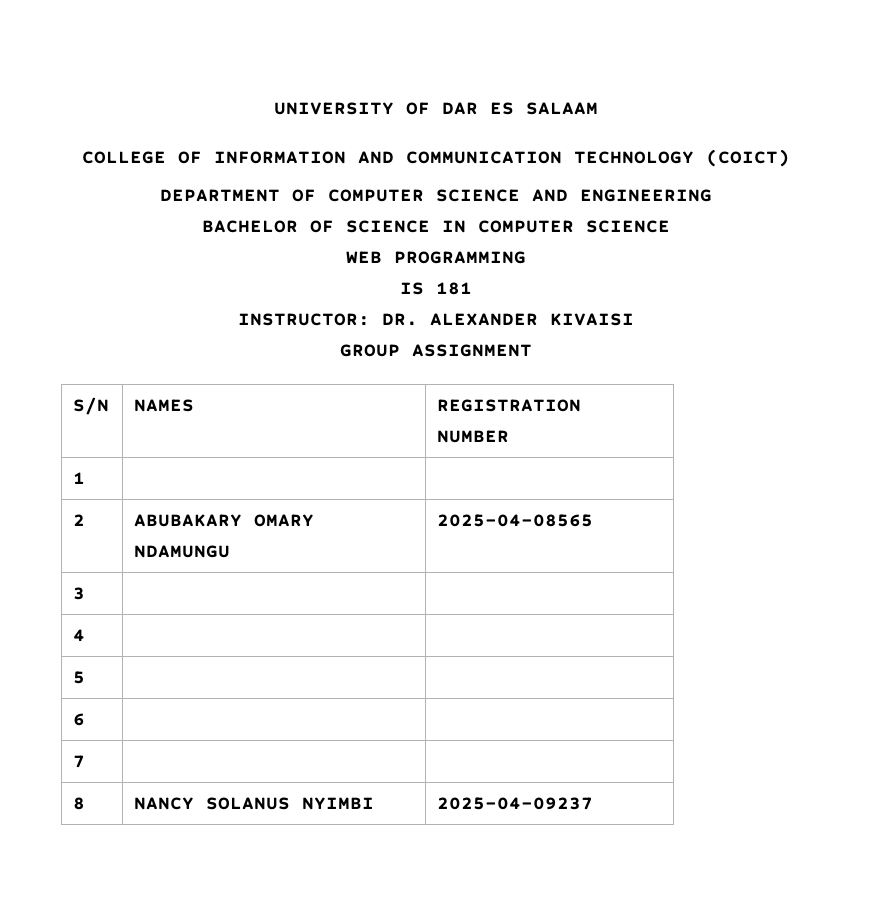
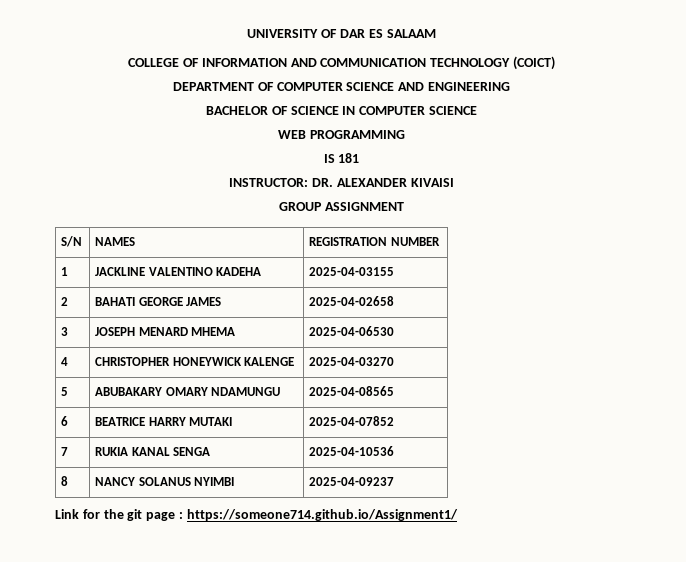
[73,514,86,526] [134,514,315,527] [134,545,231,558] [437,514,594,527] [73,587,86,600] [73,629,86,641] [73,671,86,684] [73,713,86,726] [73,755,86,768] | // 2 | ABUBAKARY OMARY NDAMUNGU | 2025-04-08565 // 3 | | // 4 | | // 5 | | // 6 | | // 7 | | -> [95,267,262,276] [309,267,395,276] [61,297,69,306] [95,297,222,306] [309,296,395,306] [61,327,69,336] [95,327,236,336] [309,326,395,336] [61,357,69,366] [95,357,295,366] [309,357,395,366] [61,387,69,396] [95,387,281,396] [309,386,395,396] [61,416,69,426] [95,417,233,426] [309,416,395,426] [61,447,69,456] [95,447,211,456] [309,446,395,456] JACKLINE VALENTINO KADEHA | 2025-04-03155 // 2 | BAHATI GEORGE JAMES | 2025-04-02658 // 3 | JOSEPH MENARD MHEMA | 2025-04-06530 // 4 | CHRISTOPHER HONEYWICK KALENGE | 2025-04-03270 // 5 | ABUBAKARY OMARY NDAMUNGU | 2025-04-08565 // 6 | BEATRICE HARRY MUTAKI | 2025-04-07852 // 7 | RUKIA KANAL SENGA | 2025-04-10536
(594, 803) none -> [55,509,458,521] // Link for the git page : https://someone714.github.io/Assignment1/

